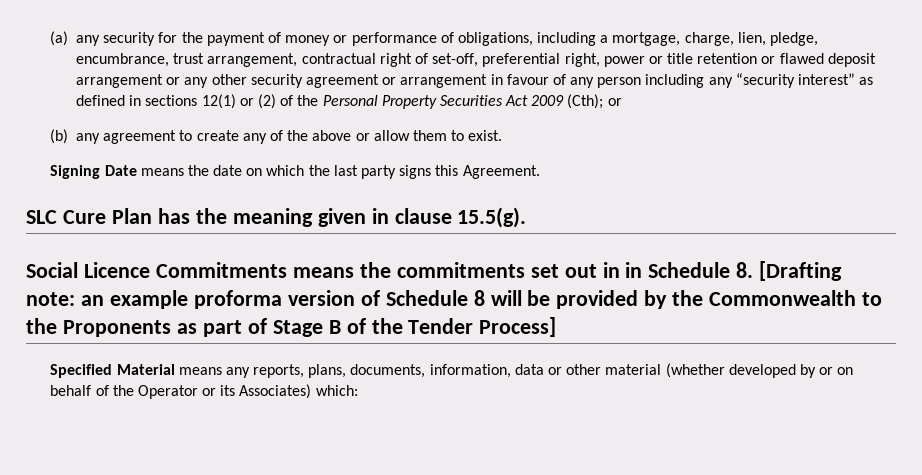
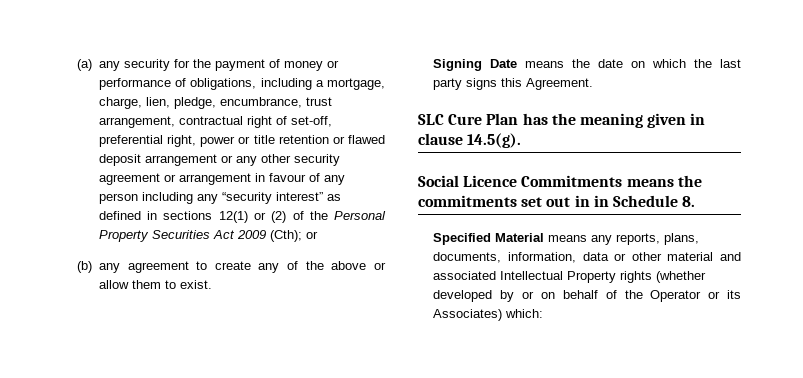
[457,207,527,228] 15.5(g). -> [467,133,522,148] 14.5(g).
[759,261,843,281] [26,290,883,309] [26,317,557,337] [Drafting note: an example proforma version of Schedule 8 will be provided by the Commonwealth to the Proponents as part of Stage B of the Tender Process] -> (696, 201) none
(662, 369) none -> [720,252,741,261] [433,271,653,283] and associated Intellectual Property rights

